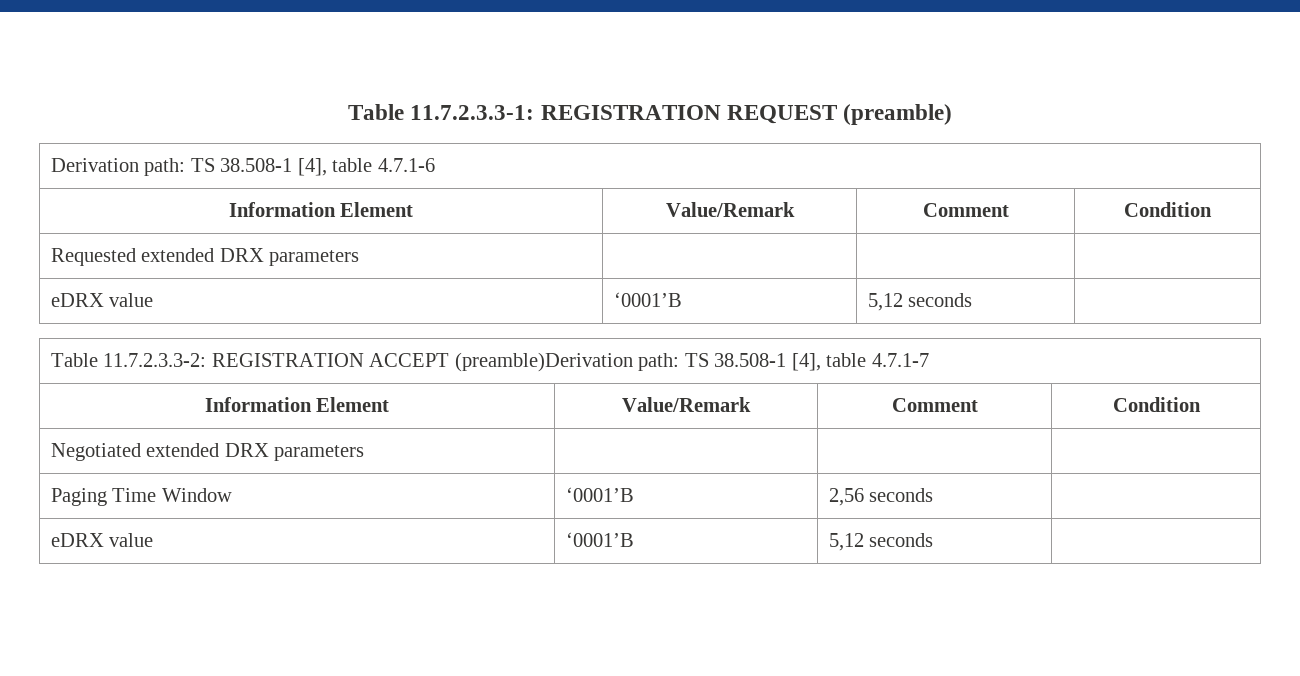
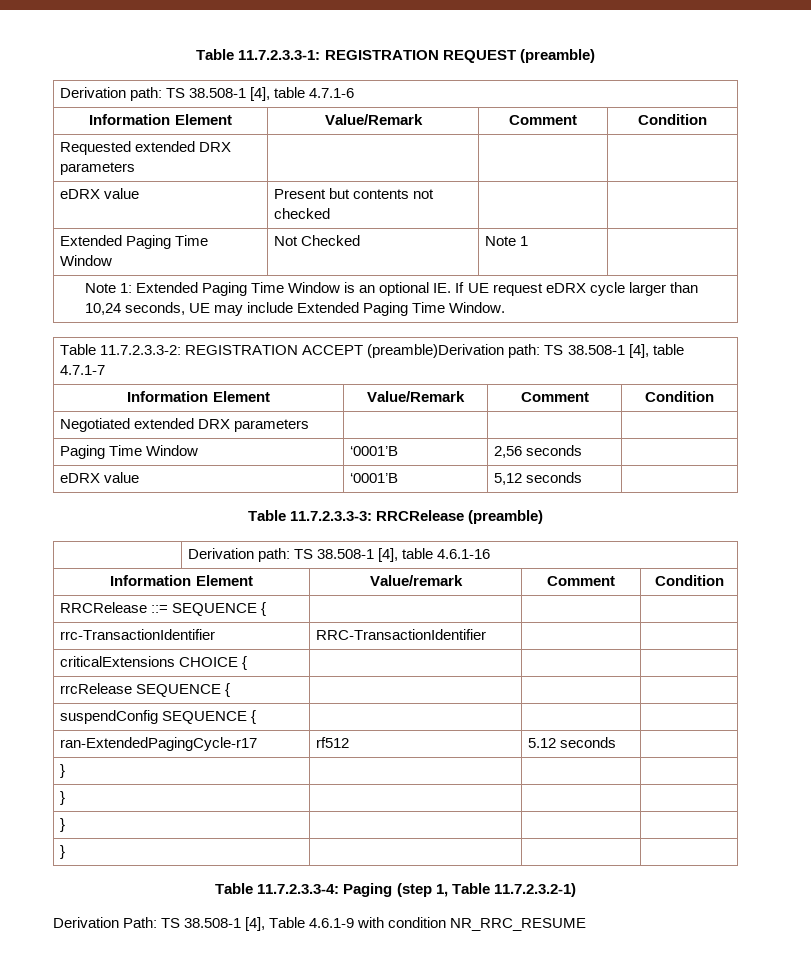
[613,292,682,307] [867,293,973,311] ‘0001’B | 5,12 seconds | -> [274,188,435,199] [274,208,331,219] [60,235,209,249] [60,255,113,266] [274,235,361,246] [485,236,529,246] [84,282,698,296] [84,302,506,316] Present but contents not checked | | // Extended Paging Time Window | Not Checked | Note 1 | // Note 1: Extended Paging Time Window is an optional IE. If UE request eDRX cycle larger than 10,24 seconds, UE may include Extended Paging Time Window.
(934, 540) none -> [247,510,544,524] [188,548,491,562] [110,575,253,586] [369,575,463,586] [547,576,615,586] [654,575,724,586] [60,602,267,616] [60,629,216,640] [316,629,487,640] [60,656,248,670] [60,683,231,697] [60,710,257,724] [60,737,258,751] [316,737,350,748] [528,737,617,748] [60,764,66,778] [60,791,66,805] [60,818,66,832] [60,845,66,859] [215,883,576,897] [53,917,587,931] // Table 11.7.2.3.3-3: RRCRelease (preamble) // | Derivation path: TS 38.508-1 [4], table 4.6.1-16 // Information Element | Value/remark | Comment | Condition // RRCRelease ::= SEQUENCE { | | | // rrc-TransactionIdentifier | RRC-TransactionIdentifier | | // criticalExtensions CHOICE { | | | // rrcRelease SEQUENCE { | | | // suspendConfig SEQUENCE { | | | // ran-ExtendedPagingCycle-r17 | rf512 | 5.12 seconds | // } | | | // } | | | // } | | | // } | | | // Table 11.7.2.3.3-4: Paging (step 1, Table 11.7.2.3.2-1) // Derivation Path: TS 38.508-1 [4], Table 4.6.1-9 with condition NR_RRC_RESUME

